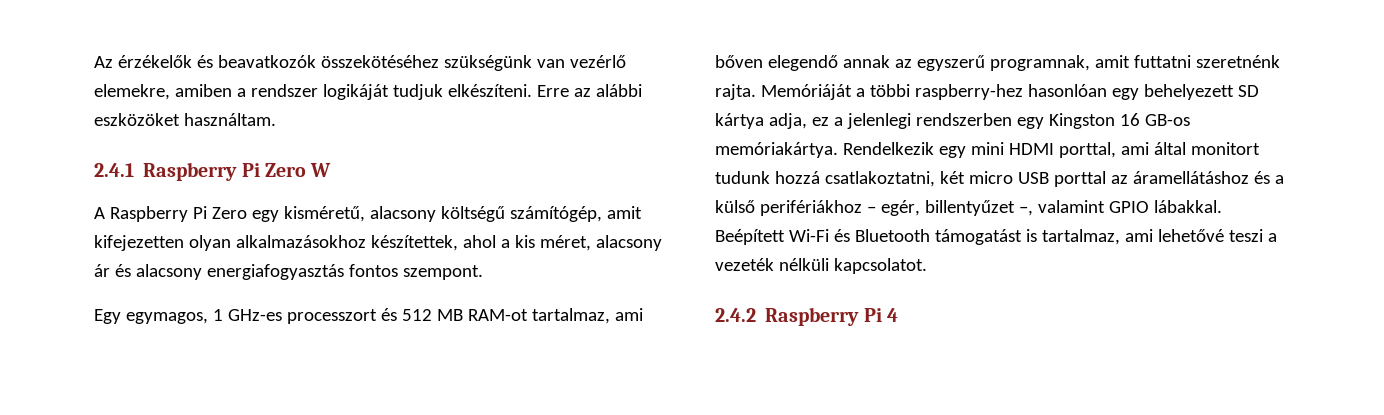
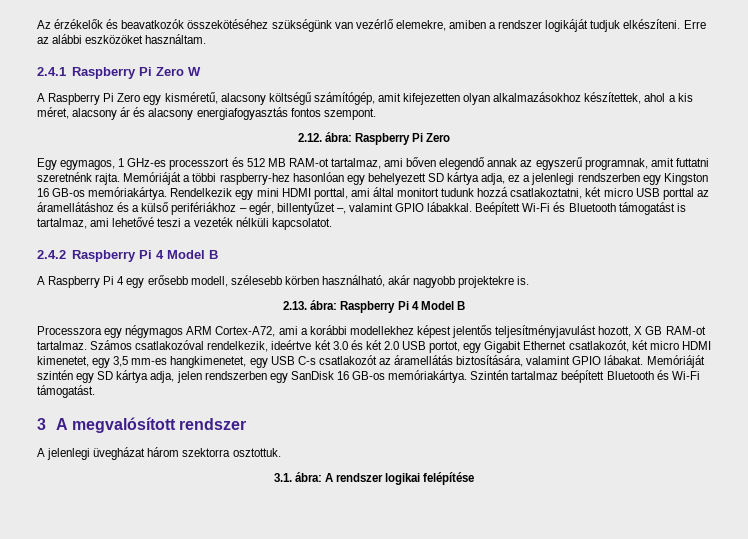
(483, 272) none -> [297,132,451,145] // 2.12. ábra: Raspberry Pi Zero
(899, 315) none -> [166,250,218,259] [37,275,530,288] [283,300,465,313] [37,325,706,338] [37,340,711,353] [37,355,705,368] [37,370,700,383] [37,385,95,398] [37,417,247,433] [37,447,281,460] [273,472,475,485] Model B // A Raspberry Pi 4 egy erősebb modell, szélesebb körben használható, akár nagyobb projektekre is. // 2.13. ábra: Raspberry Pi 4 Model B // Processzora egy négymagos ARM Cortex-A72, ami a korábbi modellekhez képest jelentős teljesítményjavulást hozott, X GB RAM-ot tartalmaz. Számos csatlakozóval rendelkezik, ideértve két 3.0 és két 2.0 USB portot, egy Gigabit Ethernet csatlakozót, két micro HDMI kimenetet, egy 3,5 mm-es hangkimenetet, egy USB C-s csatlakozót az áramellátás biztosítására, valamint GPIO lábakat. Memóriáját szintén egy SD kártya adja, jelen rendszerben egy SanDisk 16 GB-os memóriakártya. Szintén tartalmaz beépített Bluetooth és Wi-Fi támogatást. // 3 A megvalósított rendszer // A jelenlegi üvegházat három szektorra osztottuk. // 3.1. ábra: A rendszer logikai felépítése

